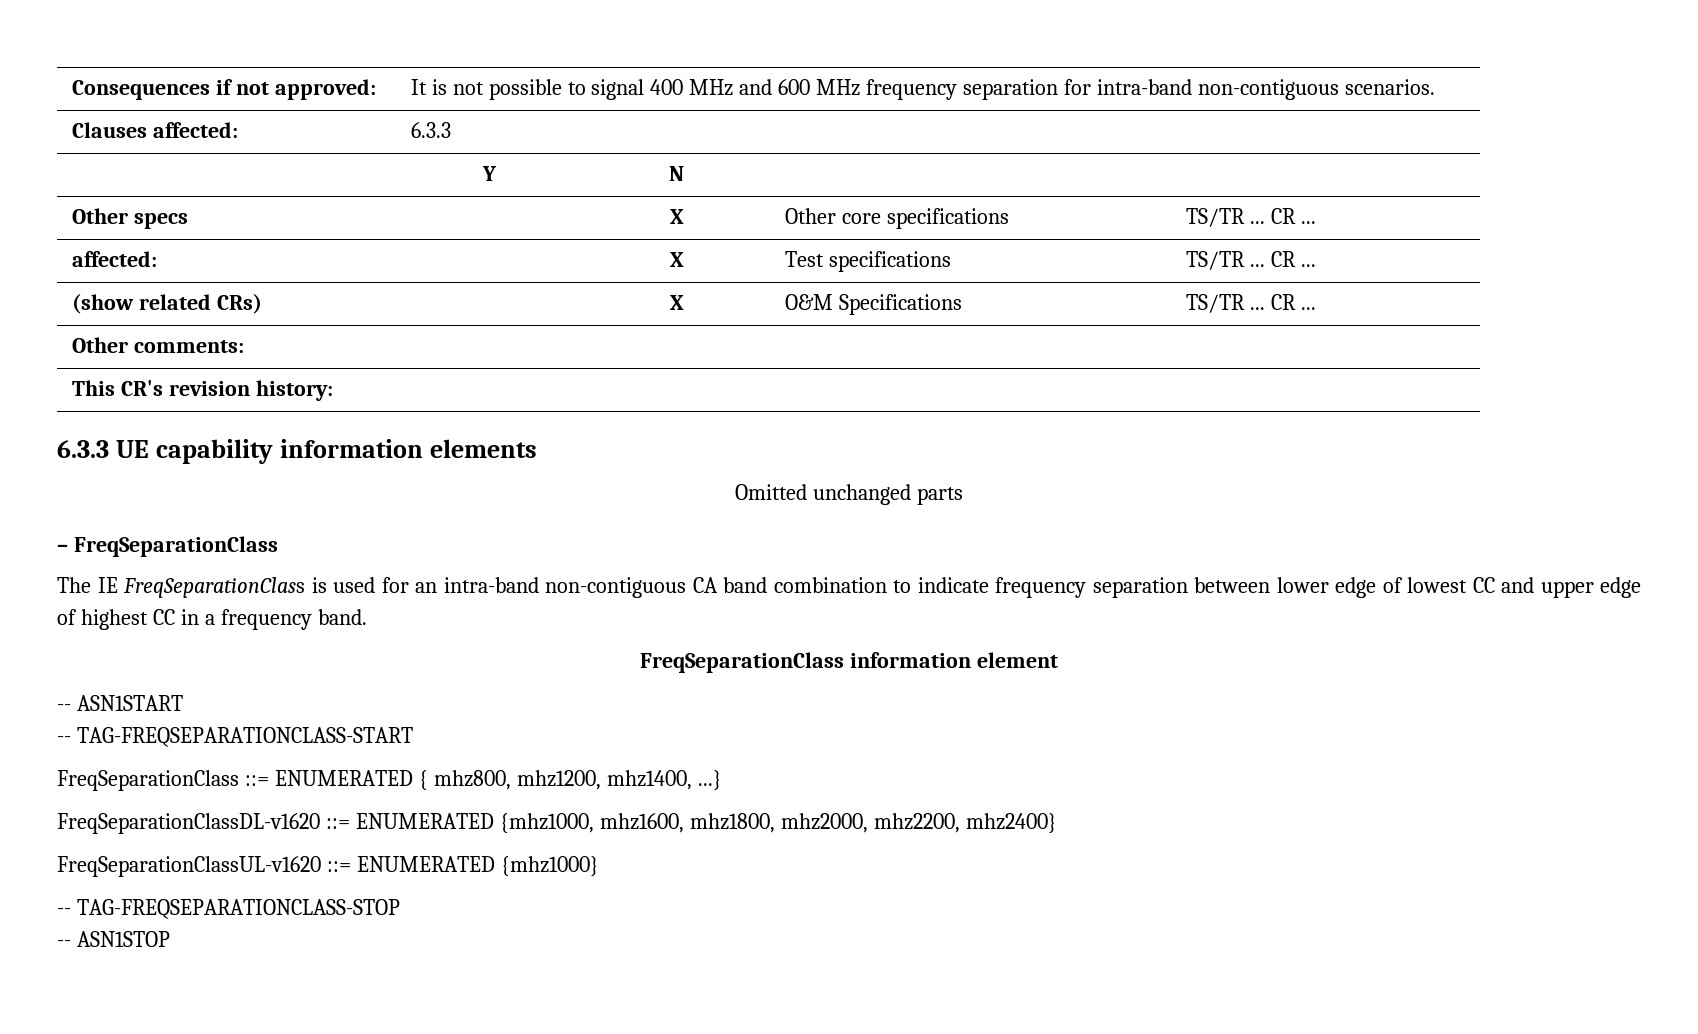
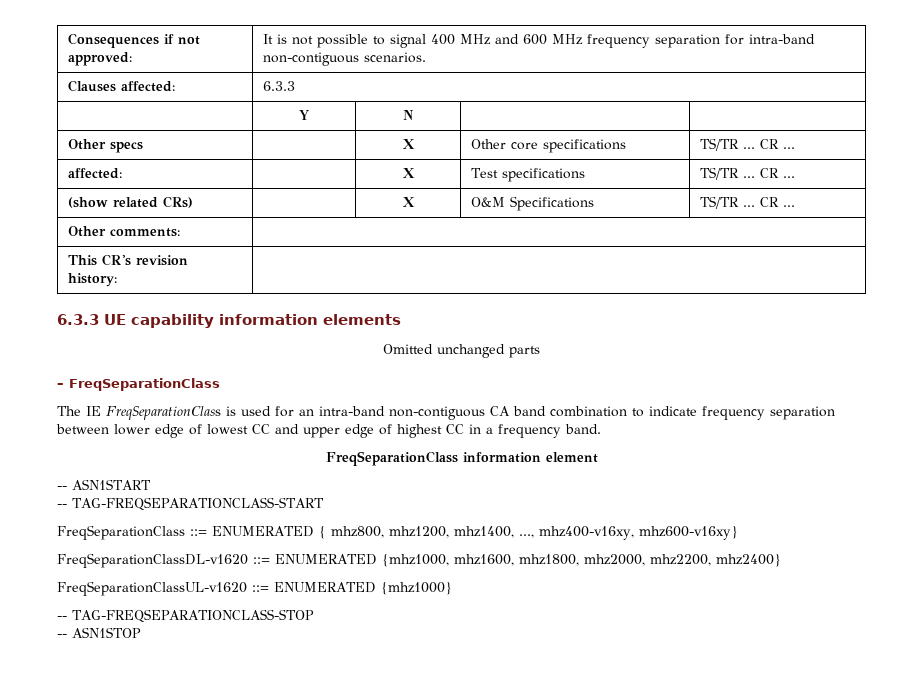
[697,770,722,791] ...} -> [519,526,738,540] ..., mhz400-v16xy, mhz600-v16xy}

